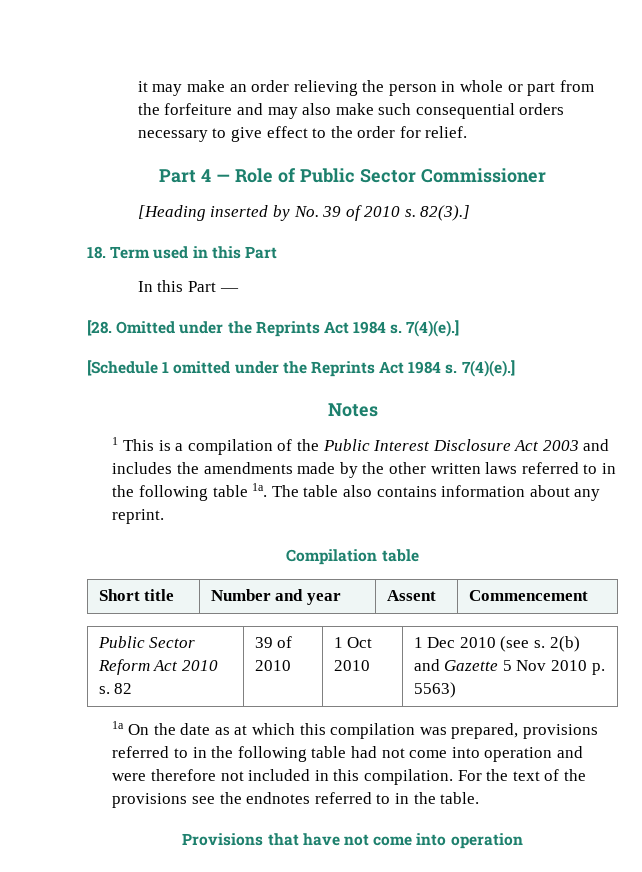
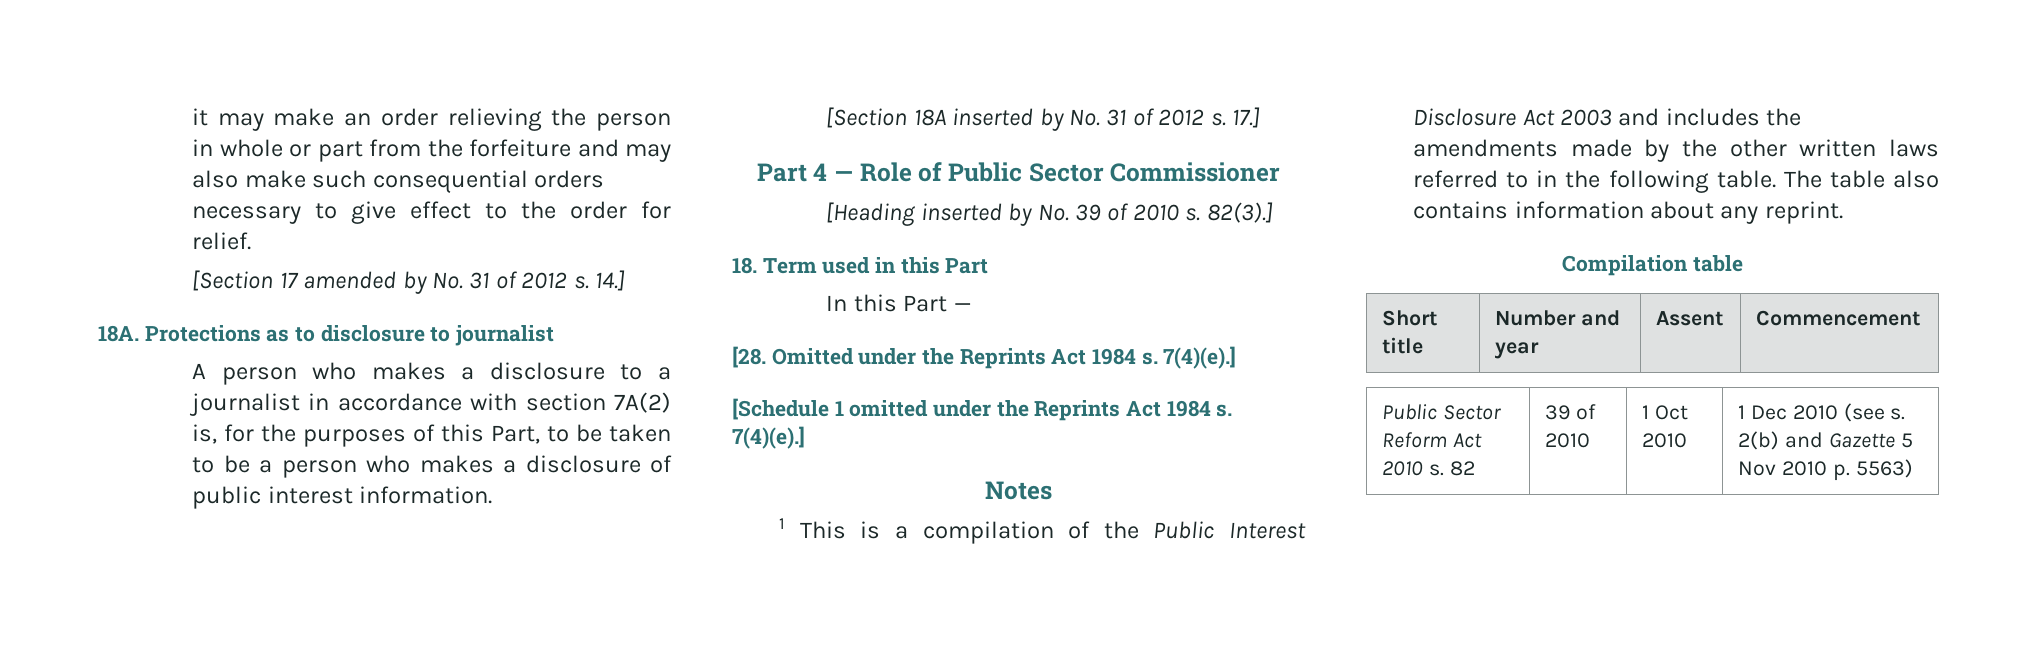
(468, 132) none -> [192,270,626,294] [98,325,555,346] [192,362,671,385] [189,392,671,416] [192,424,672,447] [192,455,672,478] [192,486,493,509] [826,107,1261,131] // [Section 17 amended by No. 31 of 2012 s. 14.] // 18A. Protections as to disclosure to journalist // A person who makes a disclosure to a journalist in accordance with section 7A(2) is, for the purposes of this Part, to be taken to be a person who makes a disclosure of public interest information. // [Section 18A inserted by No. 31 of 2012 s. 17.]
[212,483,268,497] table 1a. -> [1716,170,1776,188] table.
[112,721,598,739] [112,746,583,762] [112,769,586,785] [112,792,480,808] [182,833,523,849] // 1a On the date as at which this compilation was prepared, provisions referred to in the following table had not come into operation and were therefore not included in this compilation. For the text of the provisions see the endnotes referred to in the table. // Provisions that have not come into operation -> (1913, 468) none

